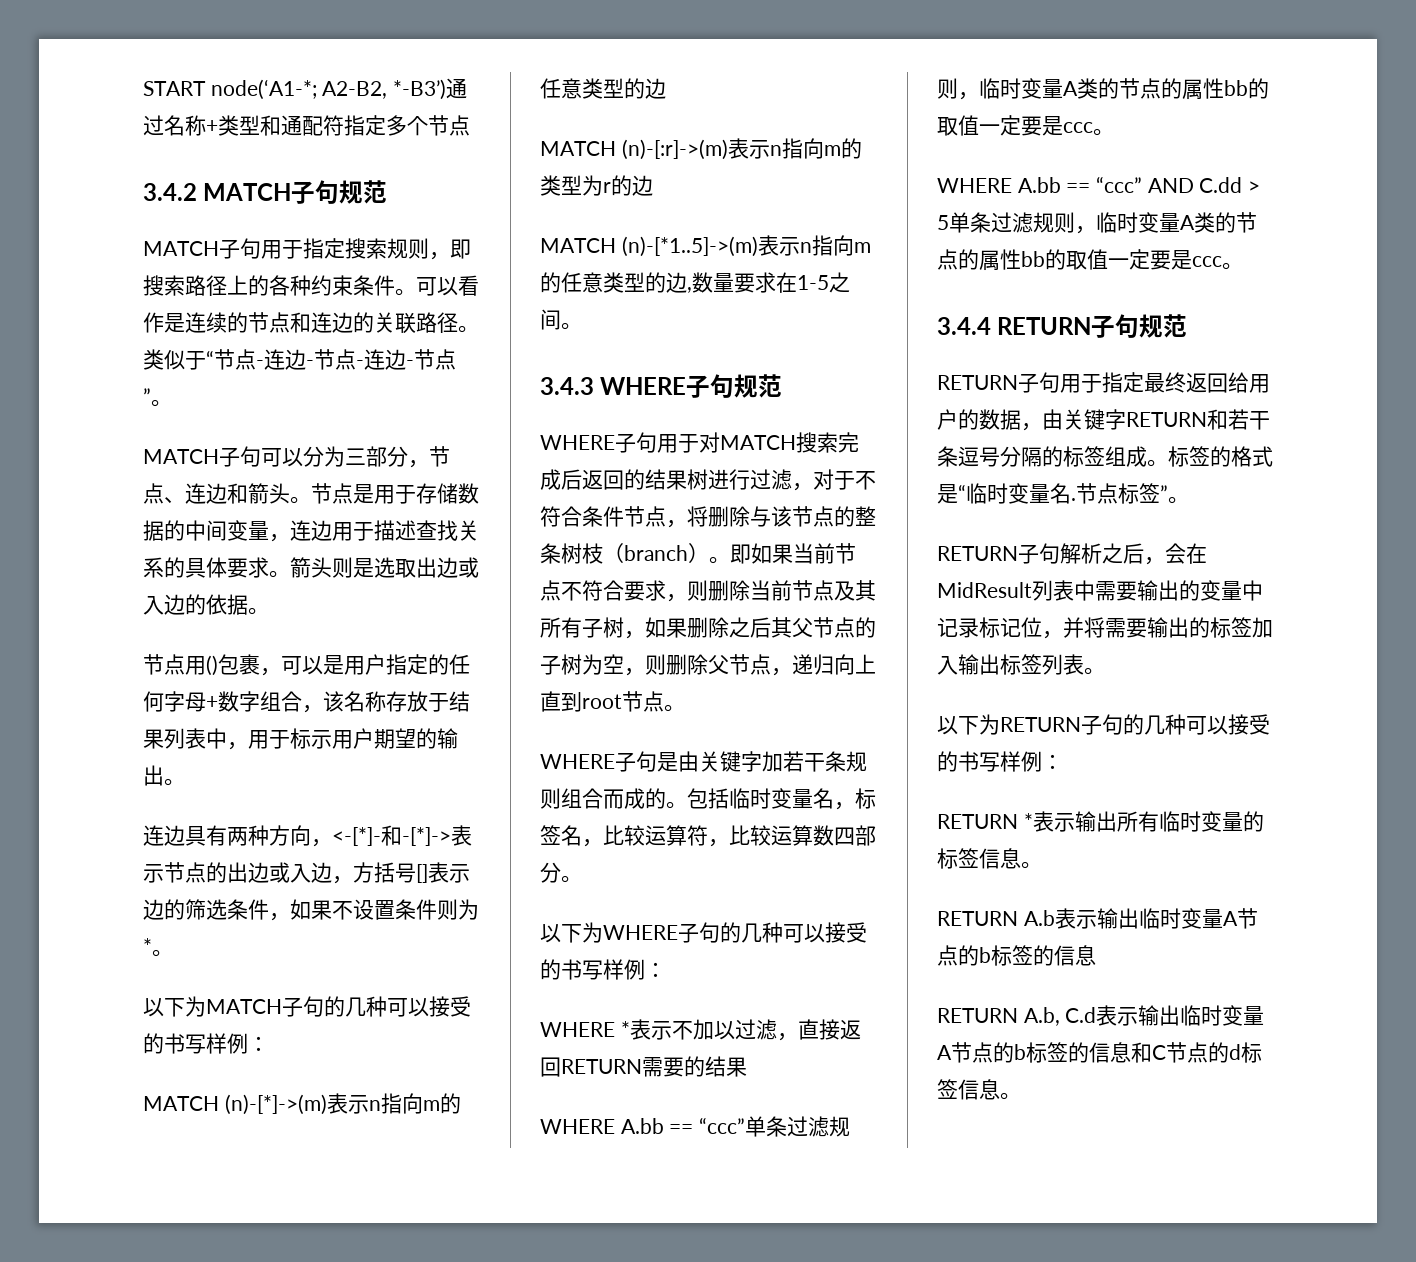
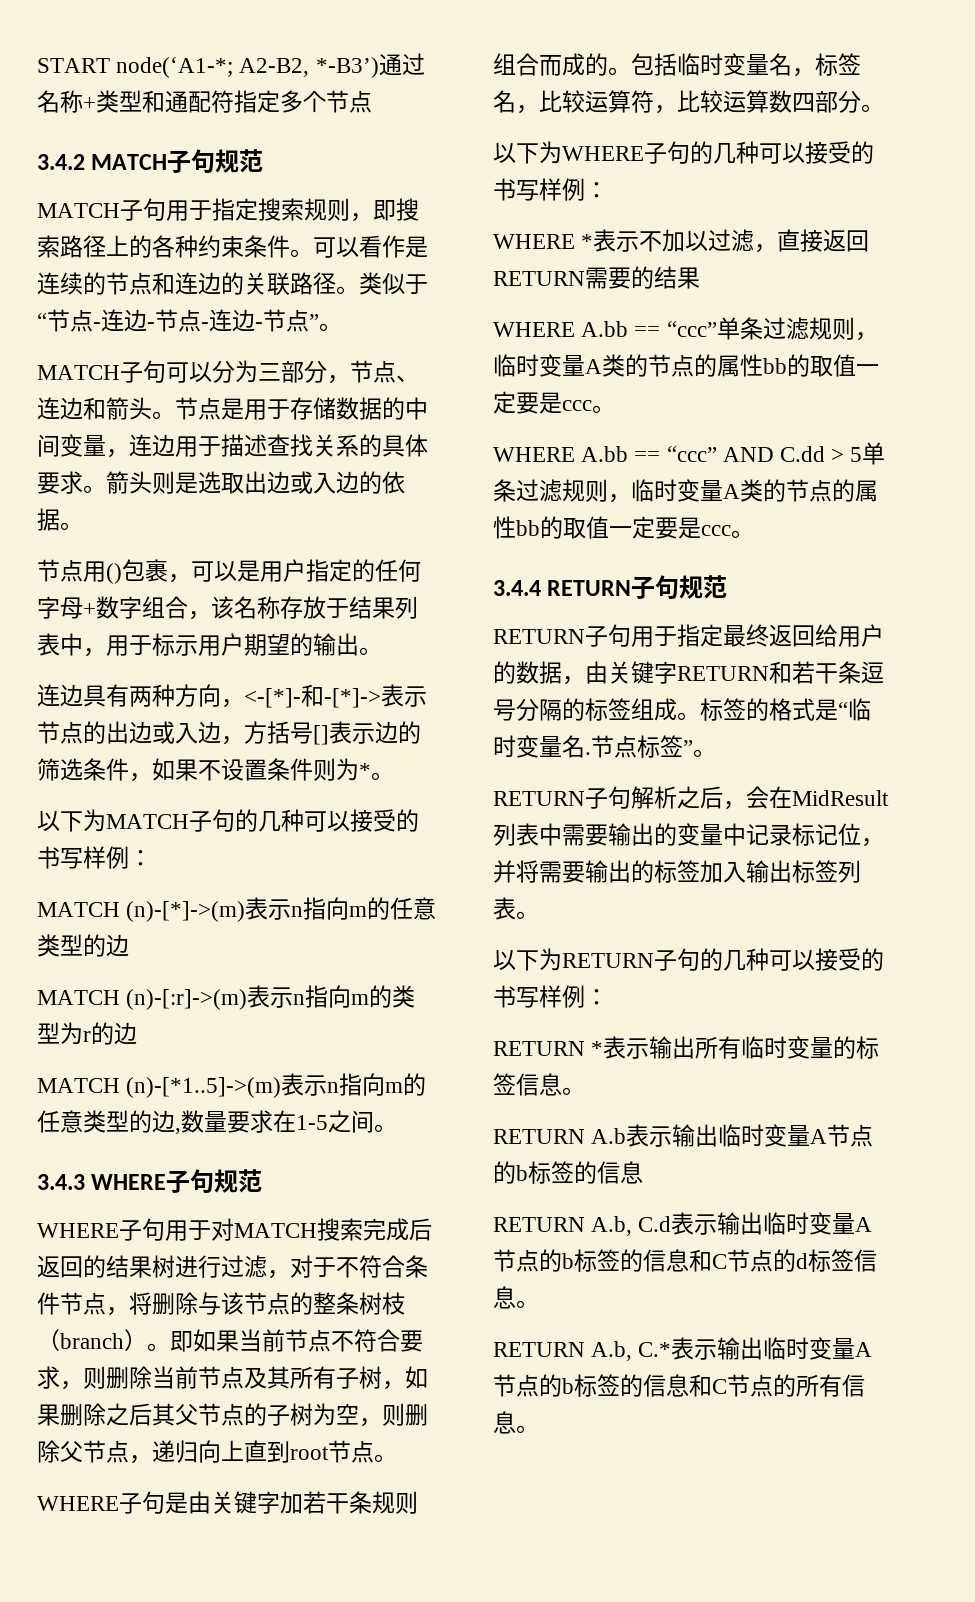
(1021, 1096) none -> [493,1337,873,1361] [493,1374,865,1397] [493,1411,539,1434] // RETURN A.b, C.*表示输出临时变量A节点的b标签的信息和C节点的所有信息。

